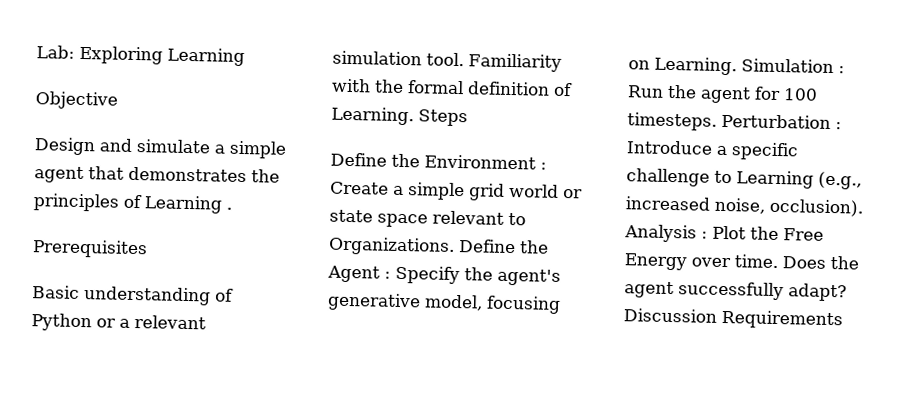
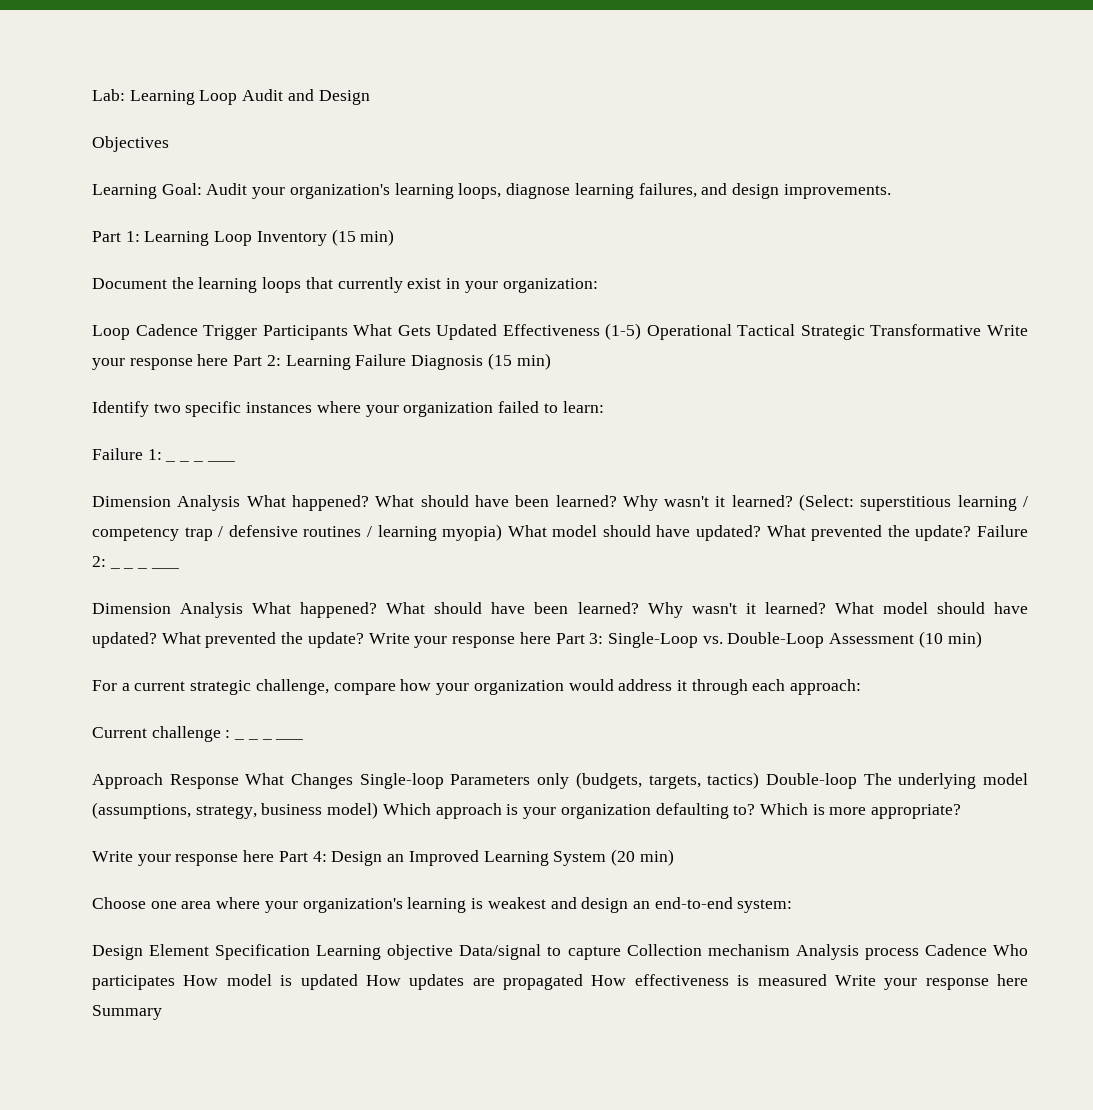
[79,45,245,67] [35,91,118,110] [34,137,287,159] [34,166,280,184] [33,193,232,214] [32,239,148,259] [32,285,234,306] [31,313,206,332] [332,50,562,72] [331,78,573,97] [331,106,468,127] [330,152,547,170] [330,181,583,201] [329,209,526,228] [328,236,549,256] [327,265,561,286] [327,292,561,314] [628,56,845,76] [627,84,818,104] [627,112,842,131] [626,140,799,161] [626,168,862,190] [625,196,864,217] [624,224,824,243] [624,253,859,271] [624,281,847,302] [623,308,843,330] Exploring Learning // Objective // Design and simulate a simple agent that demonstrates the principles of Learning . // Prerequisites // Basic understanding of Python or a relevant simulation tool. Familiarity with the formal definition of Learning. Steps // Define the Environment : Create a simple grid world or state space relevant to Organizations. Define the Agent : Specify the agent's generative model, focusing on Learning. Simulation : Run the agent for 100 timesteps. Perturbation : Introduce a specific challenge to Learning (e.g., increased noise, occlusion). Analysis : Plot the Free Energy over time. Does the agent successfully adapt? Discussion Requirements -> [129,89,370,105] [92,136,169,152] [92,183,891,199] [92,229,395,246] [92,277,598,293] [92,323,1028,340] [92,353,551,370] [92,401,604,417] [92,448,162,460] [165,460,235,462] [92,494,1028,511] [92,524,1028,541] [92,556,106,567] [109,567,179,569] [92,602,1028,618] [92,631,982,648] [92,679,862,695] [92,726,231,742] [234,738,304,740] [92,772,1029,789] [92,802,962,819] [92,849,674,866] [92,897,793,913] [92,944,1029,960] [92,974,1028,990] [92,1005,162,1020] Learning Loop Audit and Design // Objectives // Learning Goal: Audit your organization's learning loops, diagnose learning failures, and design improvements. // Part 1: Learning Loop Inventory (15 min) // Document the learning loops that currently exist in your organization: // Loop Cadence Trigger Participants What Gets Updated Effectiveness (1-5) Operational Tactical Strategic Transformative Write your response here Part 2: Learning Failure Diagnosis (15 min) // Identify two specific instances where your organization failed to learn: // Failure 1: _ _ _ ___ // Dimension Analysis What happened? What should have been learned? Why wasn't it learned? (Select: superstitious learning / competency trap / defensive routines / learning myopia) What model should have updated? What prevented the update? Failure 2: _ _ _ ___ // Dimension Analysis What happened? What should have been learned? Why wasn't it learned? What model should have updated? What prevented the update? Write your response here Part 3: Single-Loop vs. Double-Loop Assessment (10 min) // For a current strategic challenge, compare how your organization would address it through each approach: // Current challenge : _ _ _ ___ // Approach Response What Changes Single-loop Parameters only (budgets, targets, tactics) Double-loop The underlying model (assumptions, strategy, business model) Which approach is your organization defaulting to? Which is more appropriate? // Write your response here Part 4: Design an Improved Learning System (20 min) // Choose one area where your organization's learning is weakest and design an end-to-end system: // Design Element Specification Learning objective Data/signal to capture Collection mechanism Analysis process Cadence Who participates How model is updated How updates are propagated How effectiveness is measured Write your response here Summary

